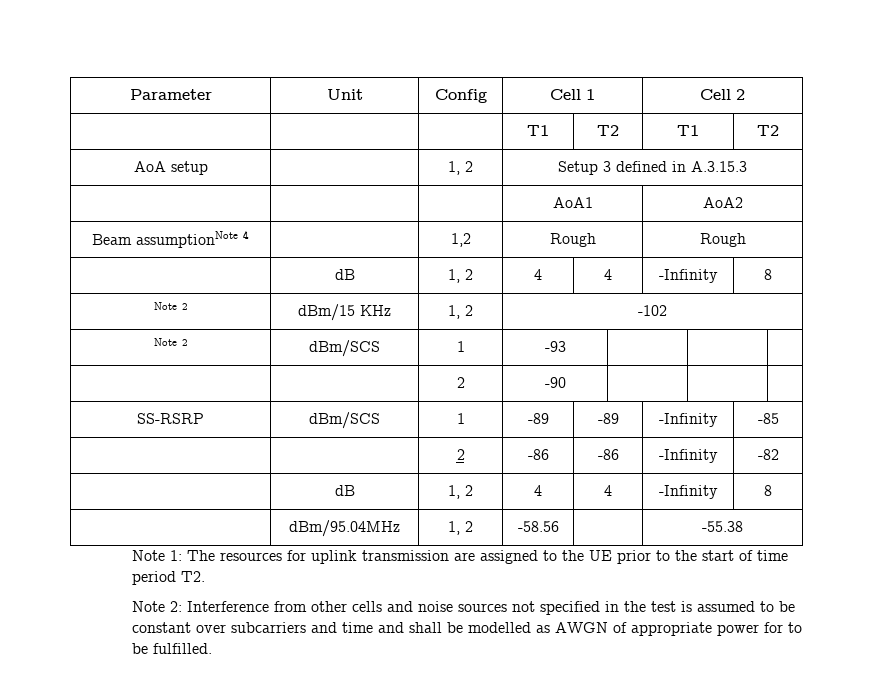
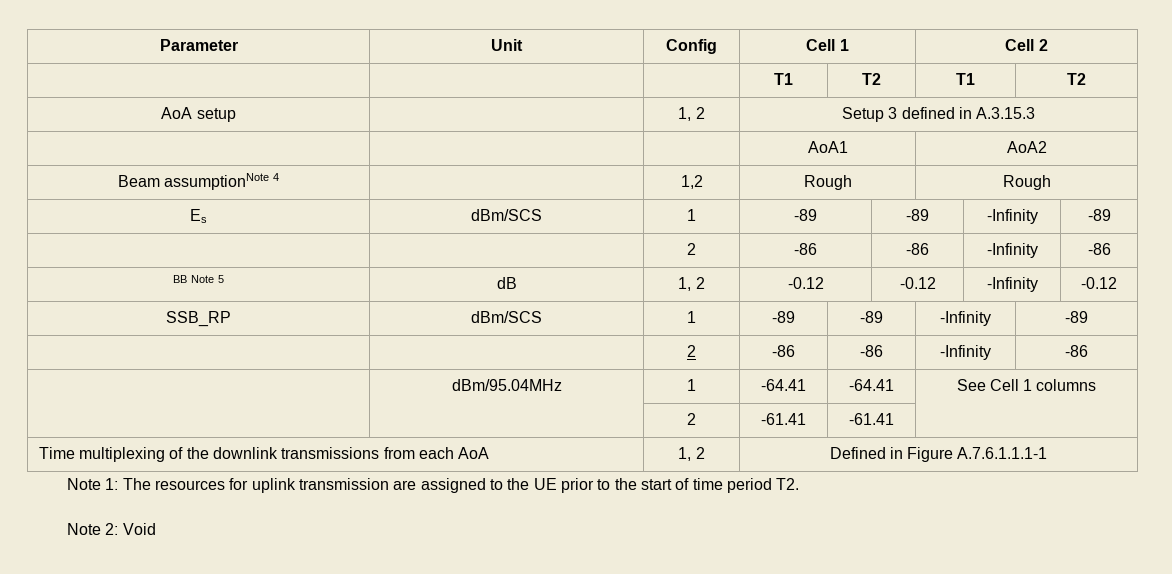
[334,269,355,280] [448,269,473,283] [534,269,542,280] [604,269,612,280] [658,269,718,283] [764,269,772,280] [153,302,188,310] [298,304,391,321] [448,305,473,319] [638,305,667,316] [153,338,188,346] [309,340,380,357] [456,341,465,352] [544,341,566,352] [456,377,465,388] [544,377,566,388] [137,413,204,424] [309,412,380,429] [456,413,465,424] [527,413,549,424] [597,413,619,424] [658,413,718,427] [757,413,779,424] [456,449,465,460] [527,449,549,460] [597,449,619,460] [658,449,718,463] [757,449,779,460] [334,485,355,496] [448,485,473,499] [534,485,542,496] [604,485,612,496] [658,485,718,499] [764,485,772,496] [289,520,400,537] [448,521,473,535] [517,521,559,532] [702,521,743,532] | dB | 1, 2 | 4 | 4 | -Infinity | 8 // Note 2 | dBm/15 KHz | 1, 2 | -102 // Note 2 | dBm/SCS | 1 | -93 | | | // | | 2 | -90 | | | // SS-RSRP | dBm/SCS | 1 | -89 | -89 | -Infinity | -85 // | | 2 | -86 | -86 | -Infinity | -82 // | dB | 1, 2 | 4 | 4 | -Infinity | 8 // | dBm/95.04MHz | 1, 2 | -58.56 | | -55.38 -> [190,209,207,223] [471,209,542,221] [687,209,696,221] [794,209,817,221] [906,209,929,221] [986,209,1038,224] [1087,209,1111,221] [687,243,696,255] [794,243,817,255] [906,243,929,255] [986,243,1038,258] [1087,243,1111,255] [172,275,225,283] [496,277,517,289] [678,277,705,291] [787,277,824,289] [899,277,936,289] [986,277,1038,292] [1081,277,1117,289] [166,311,231,327] [471,311,542,323] [687,311,696,323] [772,311,795,323] [860,311,883,323] [940,311,991,326] [1065,311,1088,323] [687,345,696,357] [772,345,795,357] [860,345,883,357] [940,345,991,360] [1065,345,1088,357] [451,379,562,391] [687,379,696,391] [761,379,806,391] [849,379,894,391] [956,379,1097,391] [687,413,696,425] [761,413,806,425] [849,413,894,425] [38,447,490,462] [678,447,705,461] [829,447,1048,462] Es | dBm/SCS | 1 | -89 | -89 | -Infinity | -89 // | | 2 | -86 | -86 | -Infinity | -86 // BB Note 5 | dB | 1, 2 | -0.12 | -0.12 | -Infinity | -0.12 // SSB_RP | dBm/SCS | 1 | -89 | -89 | -Infinity | -89 // | | 2 | -86 | -86 | -Infinity | -86 // | dBm/95.04MHz | 1 | -64.41 | -64.41 | See Cell 1 columns // | | 2 | -61.41 | -61.41 | // Time multiplexing of the downlink transmissions from each AoA | 1, 2 | Defined in Figure A.7.6.1.1.1-1
[187,601,796,615] [132,622,803,636] [132,643,213,654] Interference from other cells and noise sources not specified in the test is assumed to be constant over subcarriers and time and shall be modelled as AWGN of appropriate power for to be fulfilled. -> [122,523,156,535] Void

